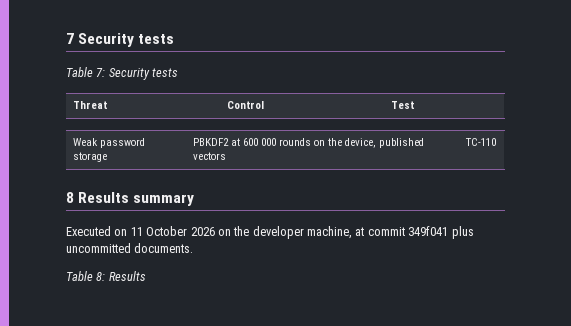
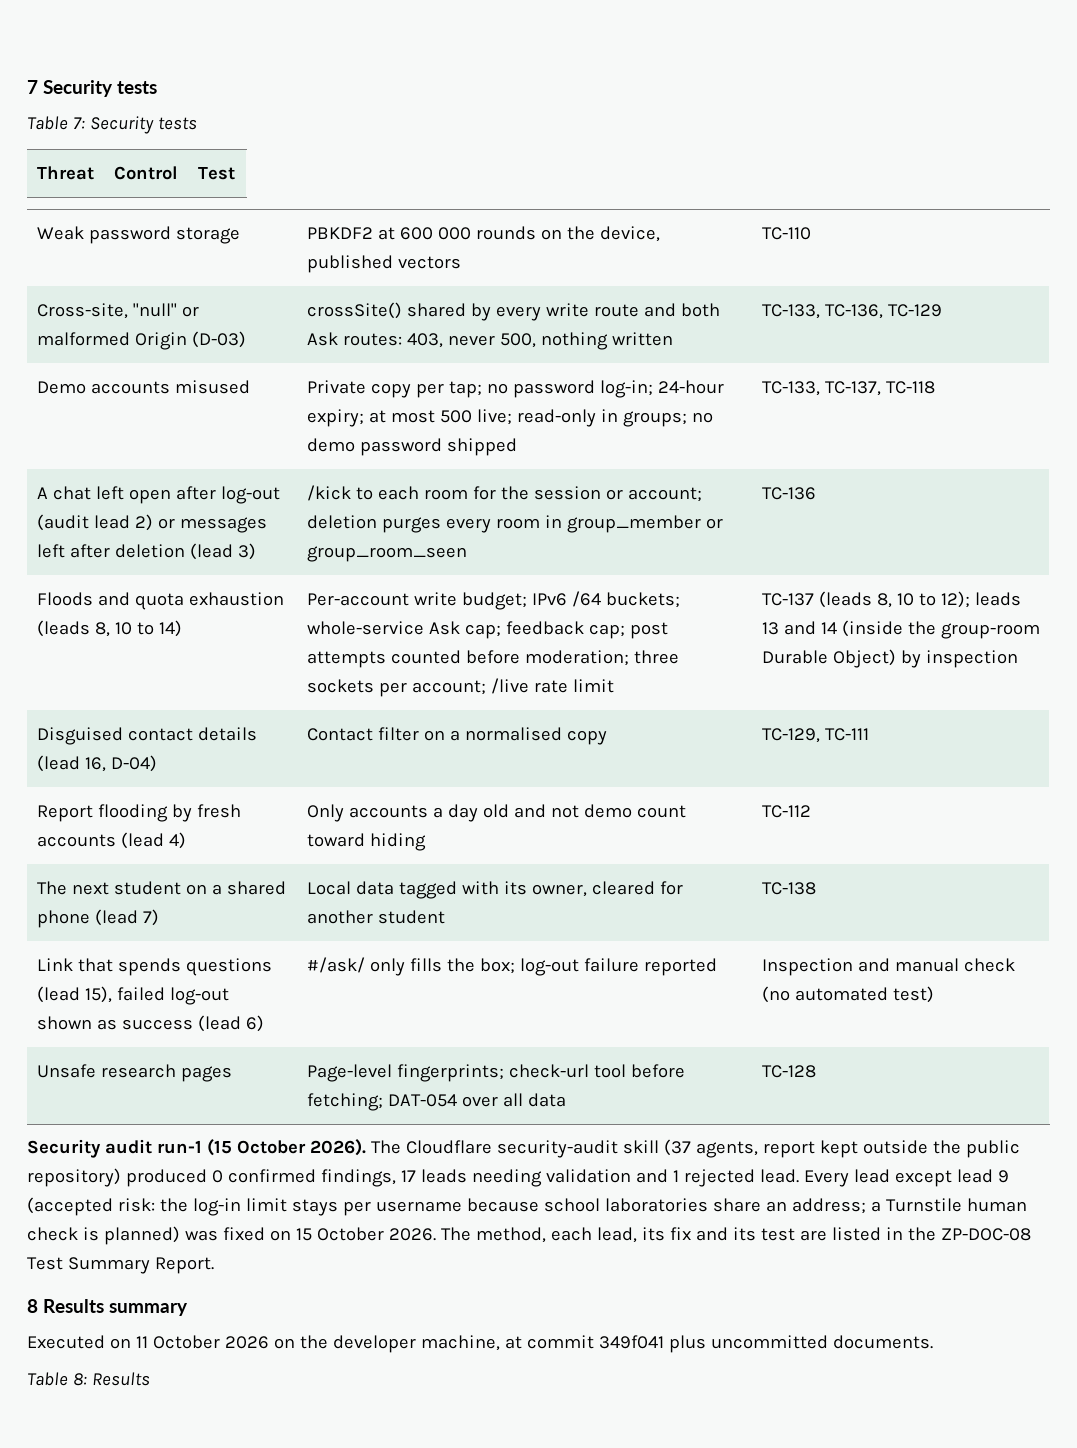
(496, 142) none -> [36,303,199,319] [36,331,246,350] [306,302,720,321] [306,332,673,350] [761,304,942,319] [36,380,250,394] [306,380,724,398] [306,409,713,427] [306,438,517,456] [761,381,935,396] [36,486,280,504] [36,514,267,533] [36,543,256,560] [306,485,702,502] [306,515,723,533] [306,546,467,562] [761,487,816,500] [36,592,284,610] [36,620,182,637] [306,591,680,610] [306,621,668,639] [306,650,679,668] [306,678,614,697] [761,591,1021,608] [761,620,1040,639] [761,649,1018,668] [36,727,257,745] [36,755,157,772] [306,727,607,745] [761,728,869,743] [36,804,241,822] [36,832,186,849] [306,804,686,822] [306,833,426,851] [761,805,811,818] [36,881,286,895] [36,909,159,928] [306,881,683,899] [306,910,445,924] [761,882,816,895] [36,958,272,976] [36,986,229,1005] [36,1015,264,1032] [306,957,717,976] [761,958,1015,976] [761,986,934,1003] [36,1064,232,1082] [306,1064,685,1082] [306,1093,566,1111] [761,1065,816,1078] [27,1139,1020,1158] [27,1168,1009,1187] [27,1197,1027,1216] [27,1226,1031,1245] [27,1257,214,1274] // Cross-site, "null" or malformed Origin (D-03) | crossSite() shared by every write route and both Ask routes: 403, never 500, nothing written | TC-133, TC-136, TC-129 // Demo accounts misused | Private copy per tap; no password log-in; 24-hour expiry; at most 500 live; read-only in groups; no demo password shipped | TC-133, TC-137, TC-118 // A chat left open after log-out (audit lead 2) or messages left after deletion (lead 3) | /kick to each room for the session or account; deletion purges every room in group_member or group_room_seen | TC-136 // Floods and quota exhaustion (leads 8, 10 to 14) | Per-account write budget; IPv6 /64 buckets; whole-service Ask cap; feedback cap; post attempts counted before moderation; three sockets per account; /live rate limit | TC-137 (leads 8, 10 to 12); leads 13 and 14 (inside the group-room Durable Object) by inspection // Disguised contact details (lead 16, D-04) | Contact filter on a normalised copy | TC-129, TC-111 // Report flooding by fresh accounts (lead 4) | Only accounts a day old and not demo count toward hiding | TC-112 // The next student on a shared phone (lead 7) | Local data tagged with its owner, cleared for another student | TC-138 // Link that spends questions (lead 15), failed log-out shown as success (lead 6) | #/ask/ only fills the box; log-out failure reported | Inspection and manual check (no automated test) // Unsafe research pages | Page-level fingerprints; check-url tool before fetching; DAT-054 over all data | TC-128 // Security audit run-1 (15 October 2026). The Cloudflare security-audit skill (37 agents, report kept outside the public repository) produced 0 confirmed findings, 17 leads needing validation and 1 rejected lead. Every lead except lead 9 (accepted risk: the log-in limit stays per username because school laboratories share an address; a Turnstile human check is planned) was fixed on 15 October 2026. The method, each lead, its fix and its test are listed in the ZP-DOC-08 Test Summary Report.

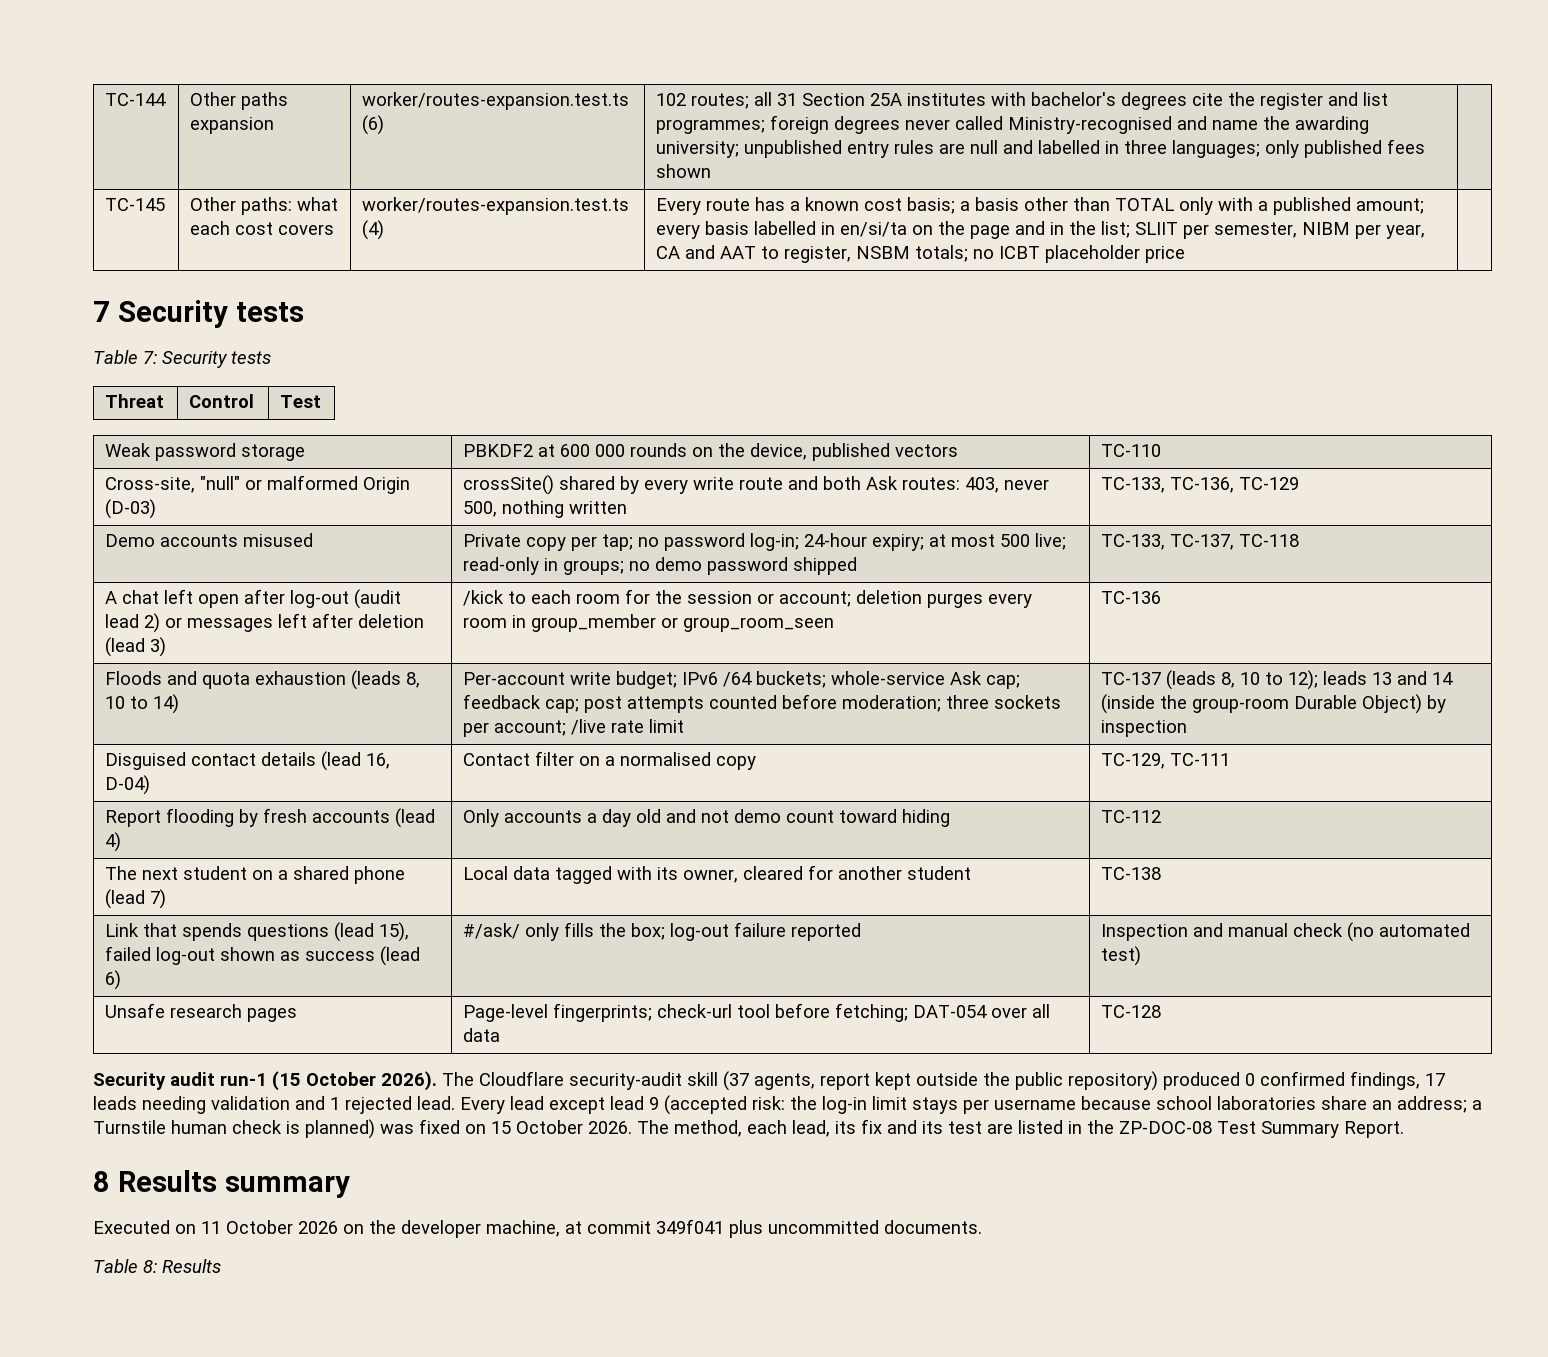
(27, 87) none -> [105,93,167,106] [190,92,289,110] [190,117,275,134] [362,92,630,110] [362,115,385,135] [656,92,1389,110] [656,115,1370,134] [656,139,1426,158] [656,164,712,178] [105,198,166,211] [190,197,339,215] [190,221,335,235] [362,197,630,215] [362,220,385,240] [656,197,1425,215] [656,221,1426,239] [656,245,1186,263] TC-144 | Other paths expansion | worker/routes-expansion.test.ts (6) | 102 routes; all 31 Section 25A institutes with bachelor's degrees cite the register and list programmes; foreign degrees never called Ministry-recognised and name the awarding university; unpublished entry rules are null and labelled in three languages; only published fees shown | // TC-145 | Other paths: what each cost covers | worker/routes-expansion.test.ts (4) | Every route has a known cost basis; a basis other than TOTAL only with a published amount; every basis labelled in en/si/ta on the page and in the list; SLIIT per semester, NIBM per year, CA and AAT to register, NSBM totals; no ICBT placeholder price | //

